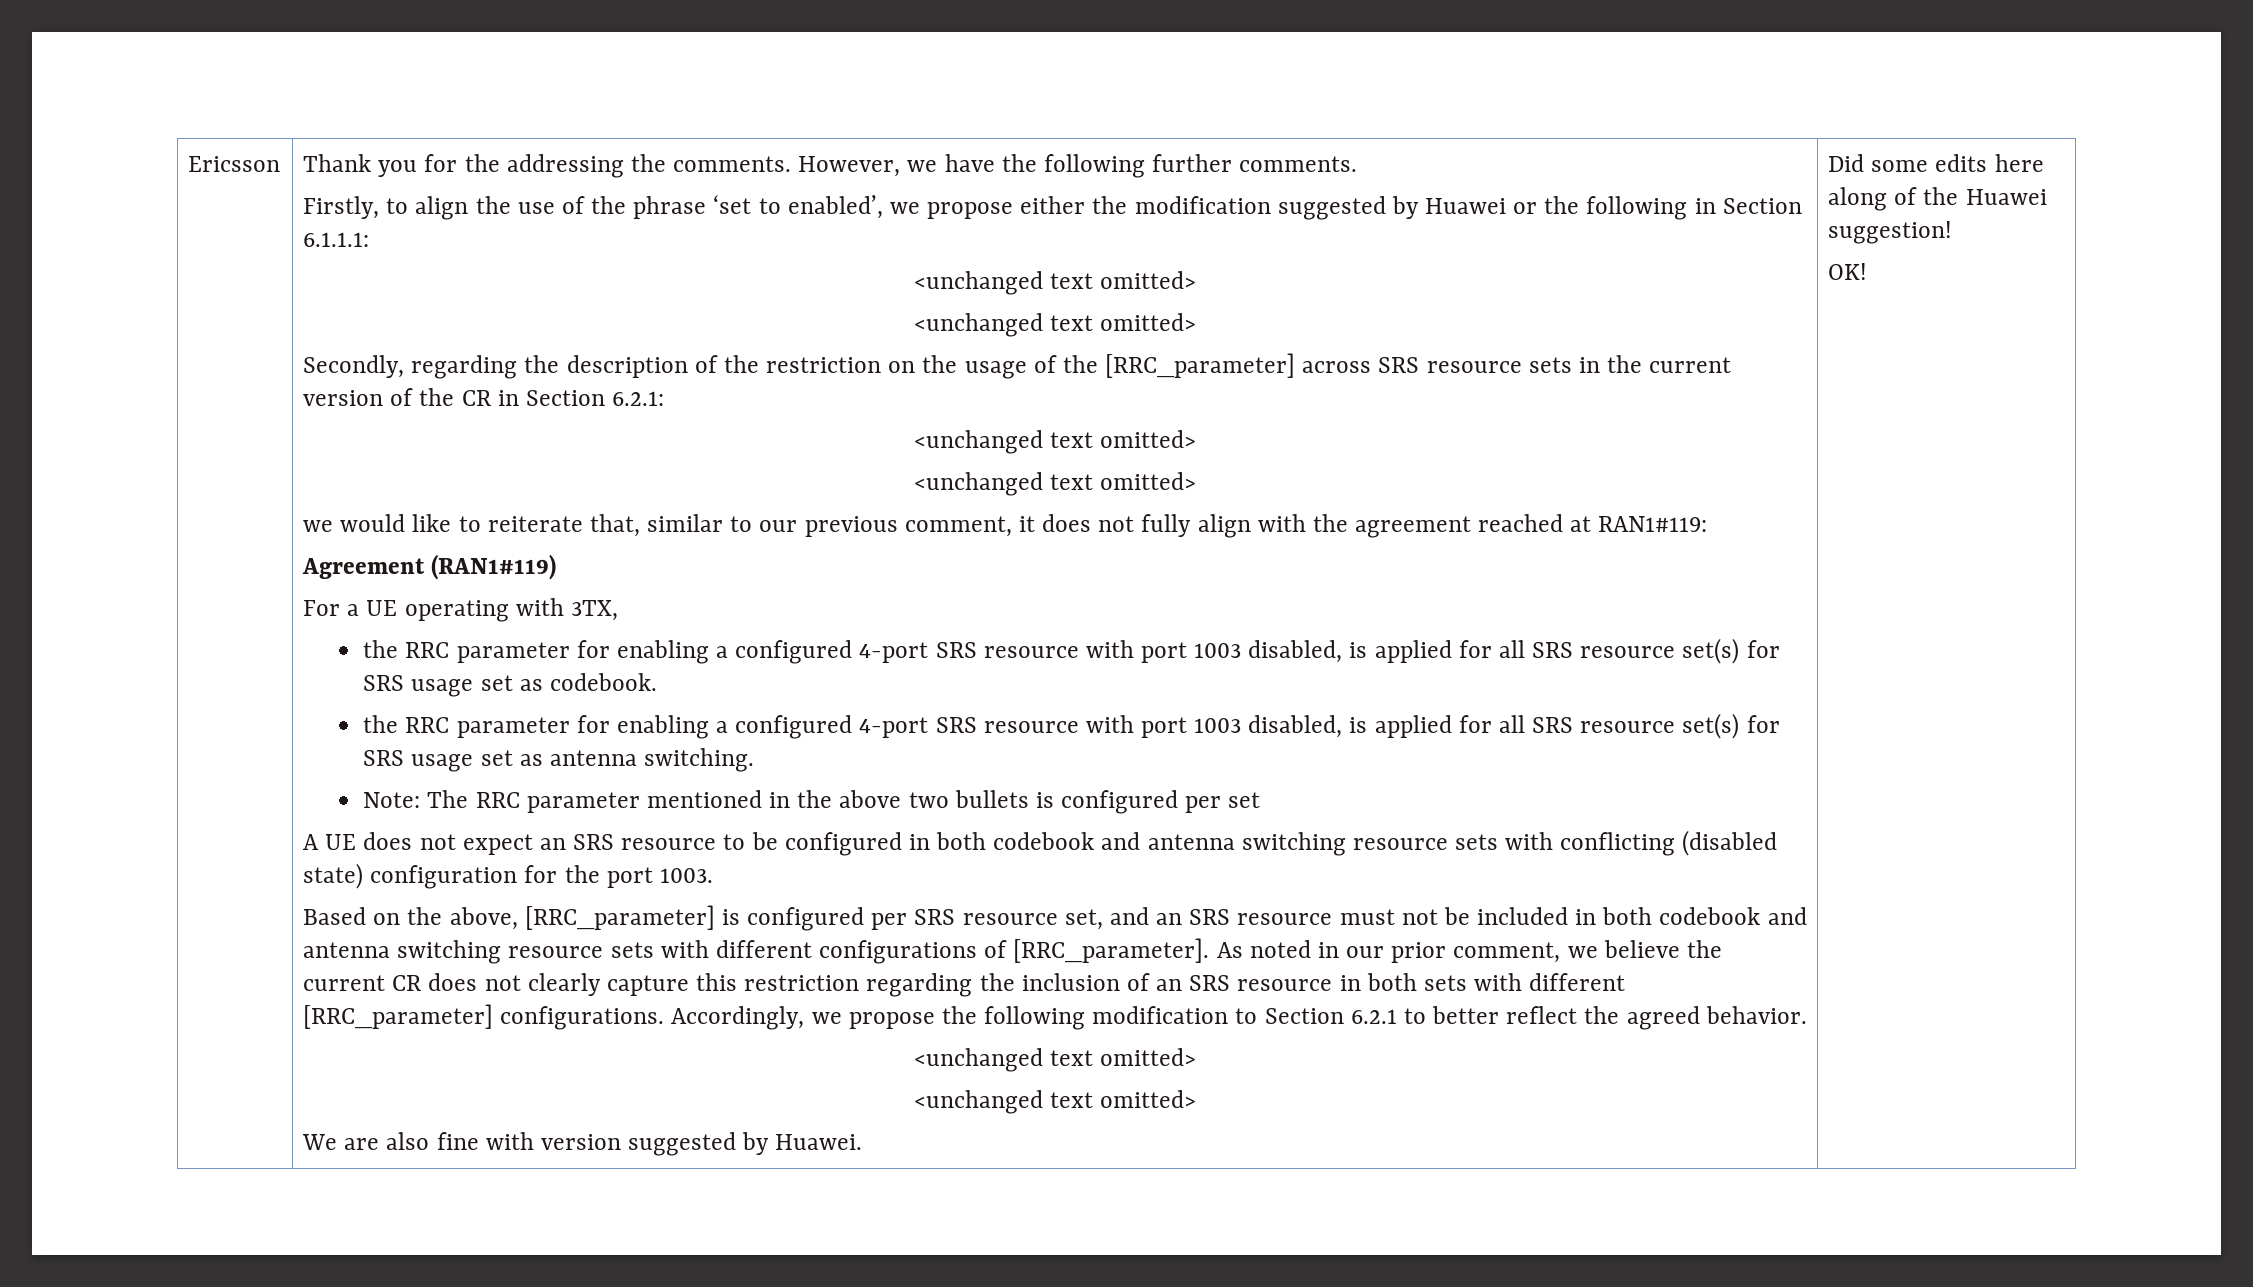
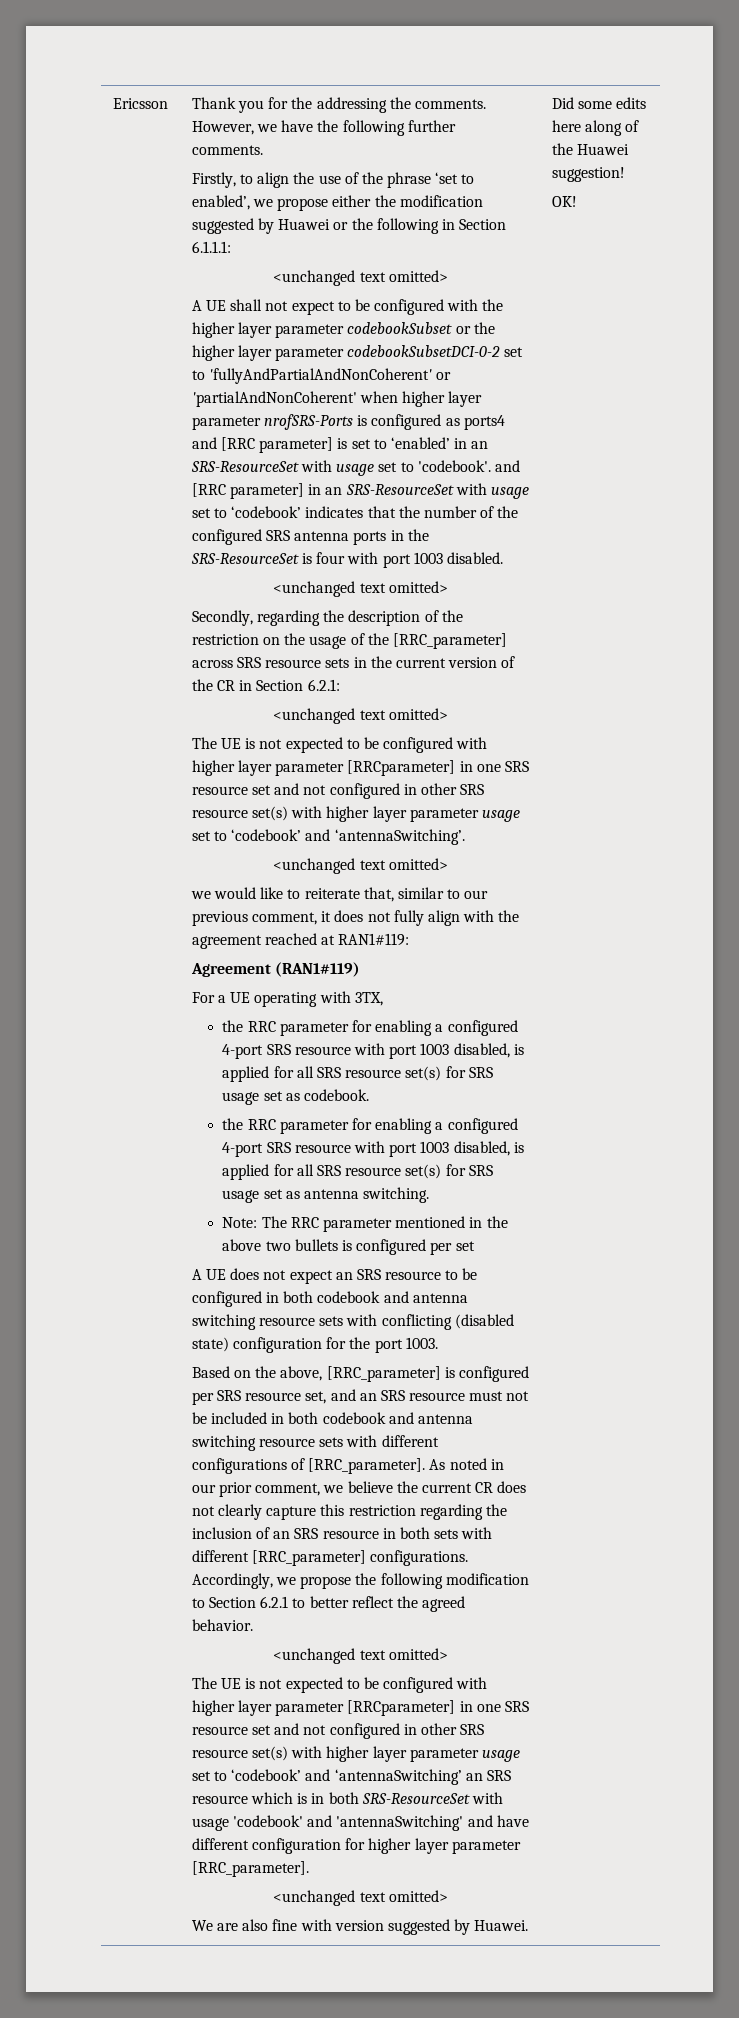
(1197, 280) none -> [191,299,504,315] [191,322,495,338] [191,345,523,361] [191,368,452,384] [191,391,483,407] [191,414,505,430] [191,437,489,453] [190,460,520,476] [191,483,529,499] [191,506,519,518] [191,529,429,545] [190,552,503,568] // A UE shall not expect to be configured with the higher layer parameter codebookSubset or the higher layer parameter codebookSubsetDCI-0-2 set to 'fullyAndPartialAndNonCoherent' or 'partialAndNonCoherent' when higher layer parameter nrofSRS-Ports is configured as ports4 and [RRC parameter] is set to ‘enabled’ in an SRS-ResourceSet with usage set to 'codebook'. and [RRC parameter] in an SRS-ResourceSet with usage set to ‘codebook’ indicates that the number of the configured SRS antenna ports in the SRS-ResourceSet is four with port 1003 disabled.
(1197, 439) none -> [191,737,488,753] [191,760,529,776] [191,783,485,799] [191,806,520,822] [191,829,465,845] // The UE is not expected to be configured with higher layer parameter [RRCparameter] in one SRS resource set and not configured in other SRS resource set(s) with higher layer parameter usage set to ‘codebook’ and ‘antennaSwitching’.
(1197, 1057) none -> [191,1677,488,1693] [191,1700,529,1716] [191,1723,485,1739] [191,1746,520,1762] [191,1769,511,1785] [191,1792,503,1804] [191,1815,529,1831] [191,1838,521,1854] [191,1861,309,1877] // The UE is not expected to be configured with higher layer parameter [RRCparameter] in one SRS resource set and not configured in other SRS resource set(s) with higher layer parameter usage set to ‘codebook’ and ‘antennaSwitching’ an SRS resource which is in both SRS-ResourceSet with usage 'codebook' and 'antennaSwitching' and have different configuration for higher layer parameter [RRC_parameter].

